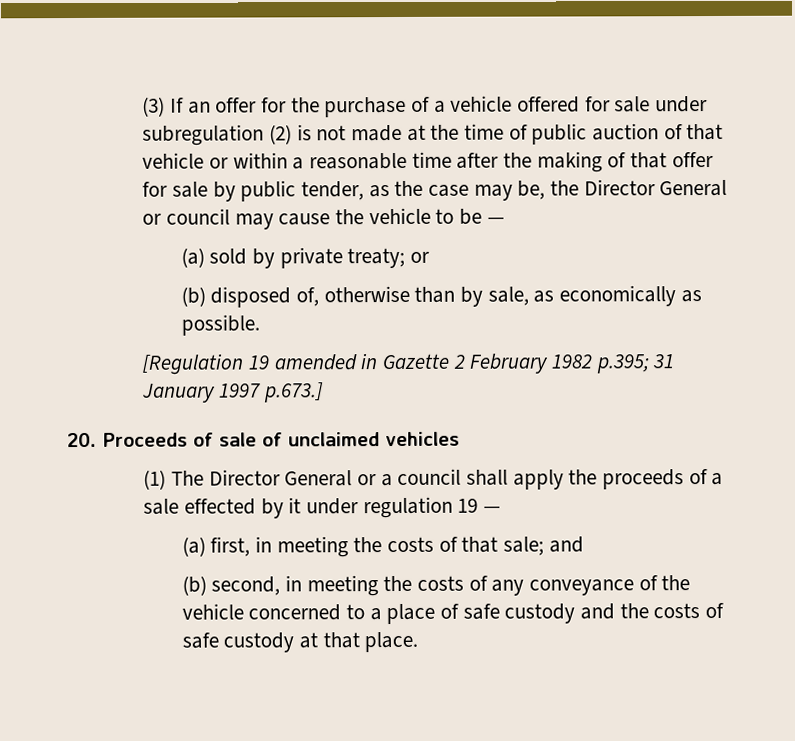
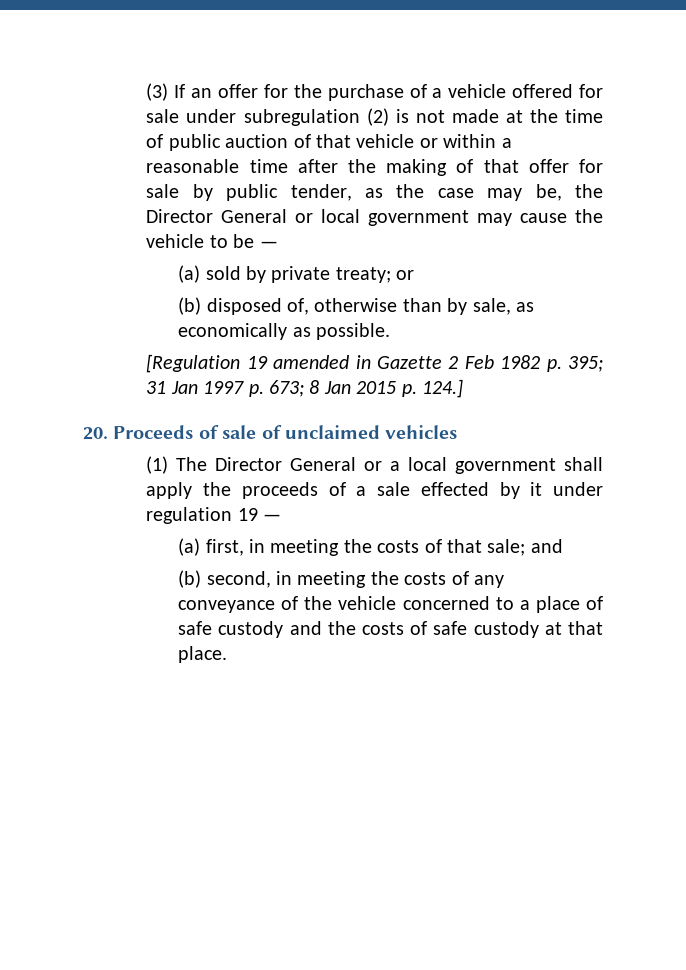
[166,208,231,225] council -> [321,209,470,226] local government
[469,353,675,374] [142,382,324,403] February 1982 p.395; 31 January 1997 p.673.] -> [464,355,603,372] [146,379,464,398] Feb 1982 p. 395; 31 Jan 1997 p. 673; 8 Jan 2015 p. 124.]
[397,468,462,486] council -> [408,457,557,474] local government

